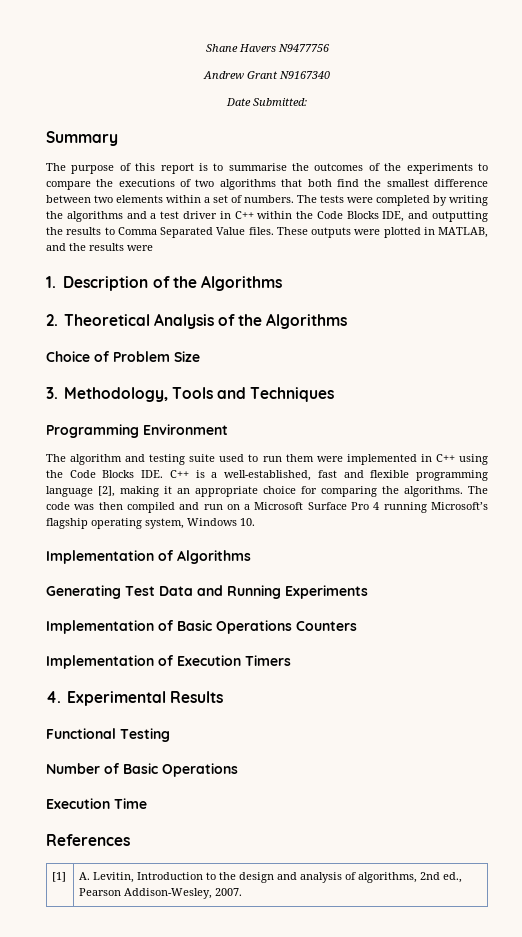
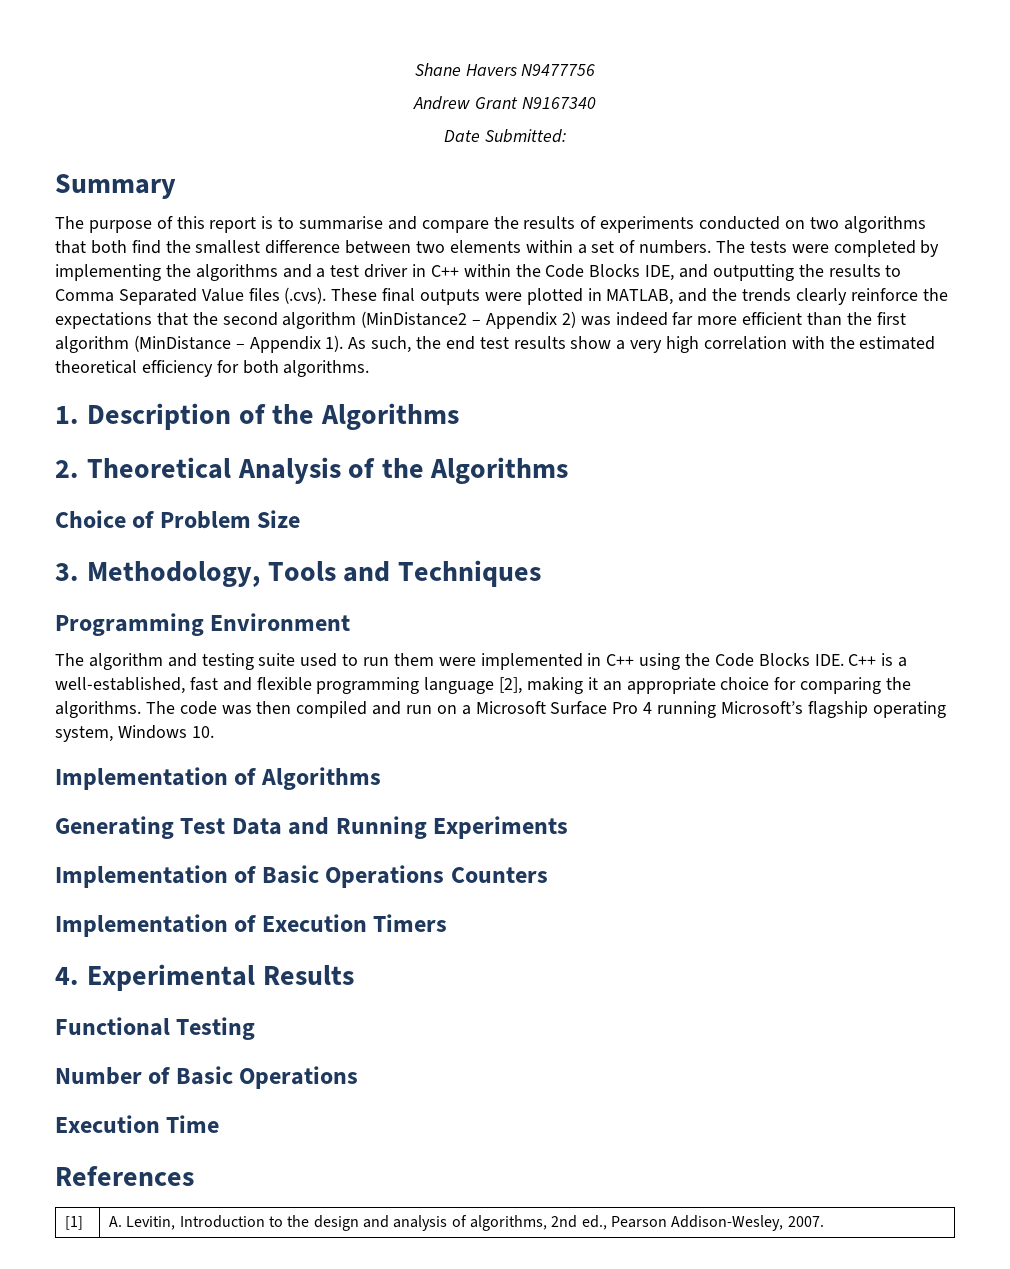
[292,163,488,174] [46,179,192,190] the outcomes of the experiments to compare the executions of -> [387,216,805,233] and compare the results of experiments conducted on
[449,195,488,206] writing -> [55,264,161,281] implementing
[248,227,308,235] files. These -> [248,287,416,304] files (.cvs). These final
[89,243,153,251] results were -> [742,288,948,305] [55,311,906,329] [55,335,936,353] [55,360,370,377] trends clearly reinforce the expectations that the second algorithm (MinDistance2 – Appendix 2) was indeed far more efficient than the first algorithm (MinDistance – Appendix 1). As such, the end test results show a very high correlation with the estimated theoretical efficiency for both algorithms.

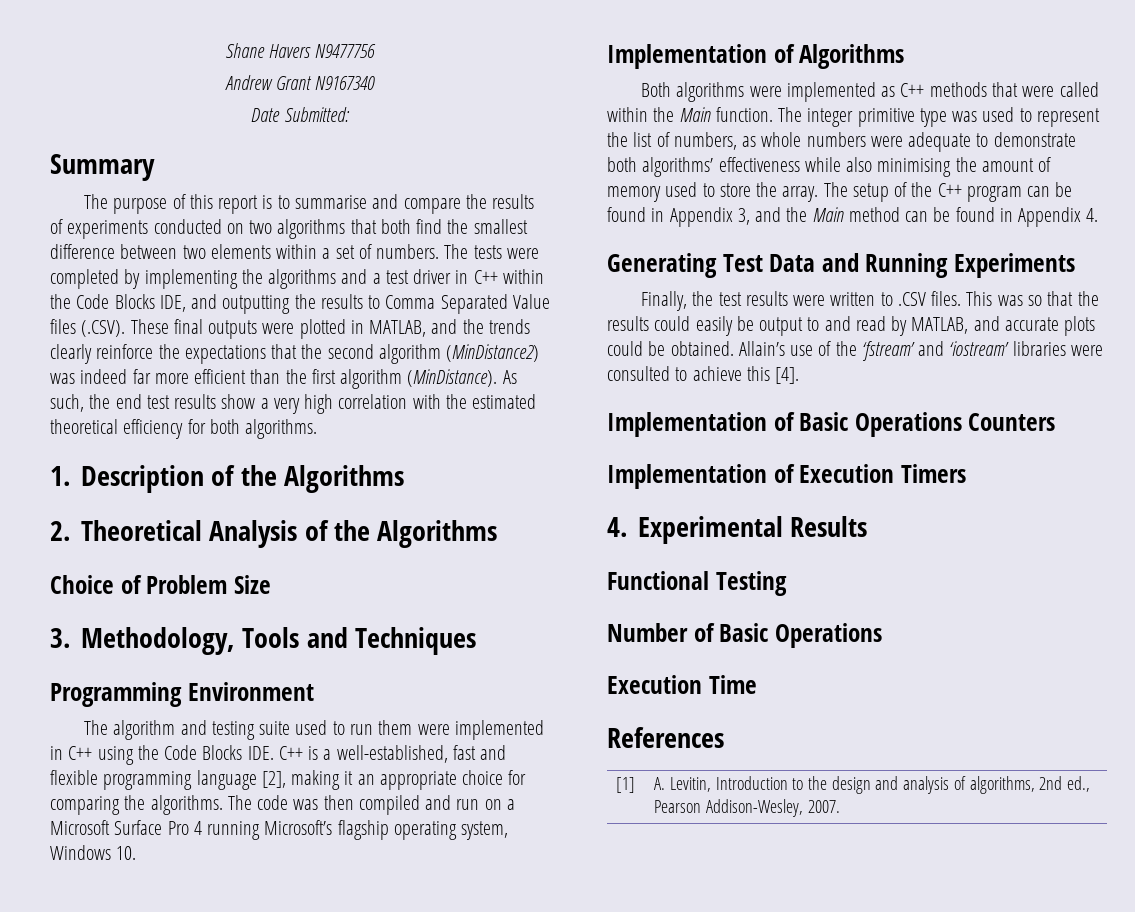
[284,287,327,304] (.cvs). -> [81,320,126,337] (.CSV).
[361,311,576,329] (MinDistance2 – Appendix 2) -> [446,344,540,362] (MinDistance2)
[133,335,344,353] (MinDistance – Appendix 1). -> [407,369,498,387] (MinDistance).
(381, 778) none -> [641,82,1099,102] [607,107,1100,127] [607,132,1076,152] [607,157,1052,177] [607,182,1073,202] [607,207,1099,227] // Both algorithms were implemented as C++ methods that were called within the Main function. The integer primitive type was used to represent the list of numbers, as whole numbers were adequate to demonstrate both algorithms’ effectiveness while also minimising the amount of memory used to store the array. The setup of the C++ program can be found in Appendix 3, and the Main method can be found in Appendix 4.
(569, 827) none -> [641,291,1099,311] [607,316,1096,336] [607,341,1103,361] [607,366,800,384] // Finally, the test results were written to .CSV files. This was so that the results could easily be output to and read by MATLAB, and accurate plots could be obtained. Allain’s use of the ‘fstream’ and ‘iostream’ libraries were consulted to achieve this [4].

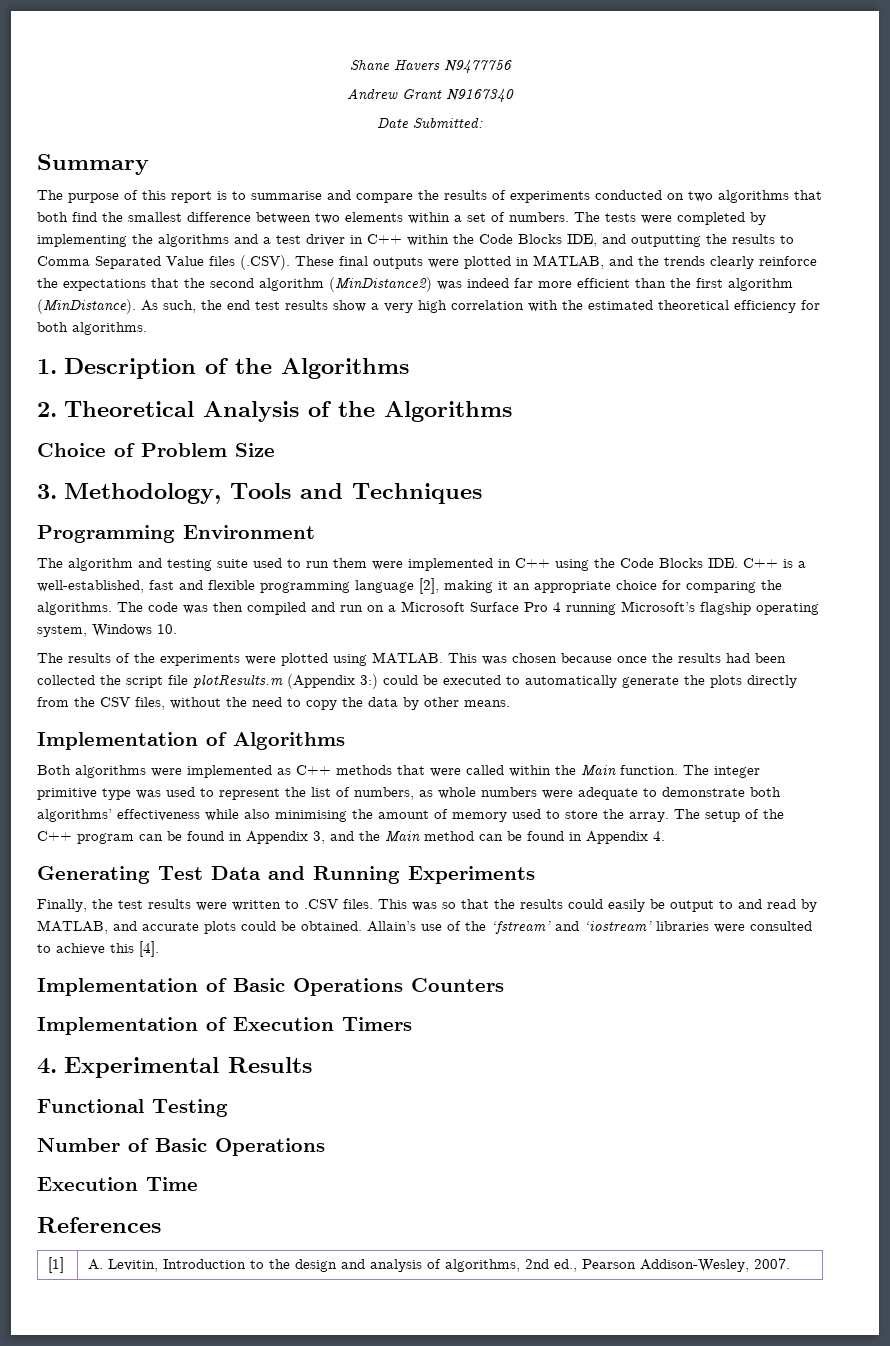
(137, 853) none -> [37,652,786,666] [37,674,797,689] [37,697,510,710] // The results of the experiments were plotted using MATLAB. This was chosen because once the results had been collected the script file plotResults.m (Appendix 3:) could be executed to automatically generate the plots directly from the CSV files, without the need to copy the data by other means.

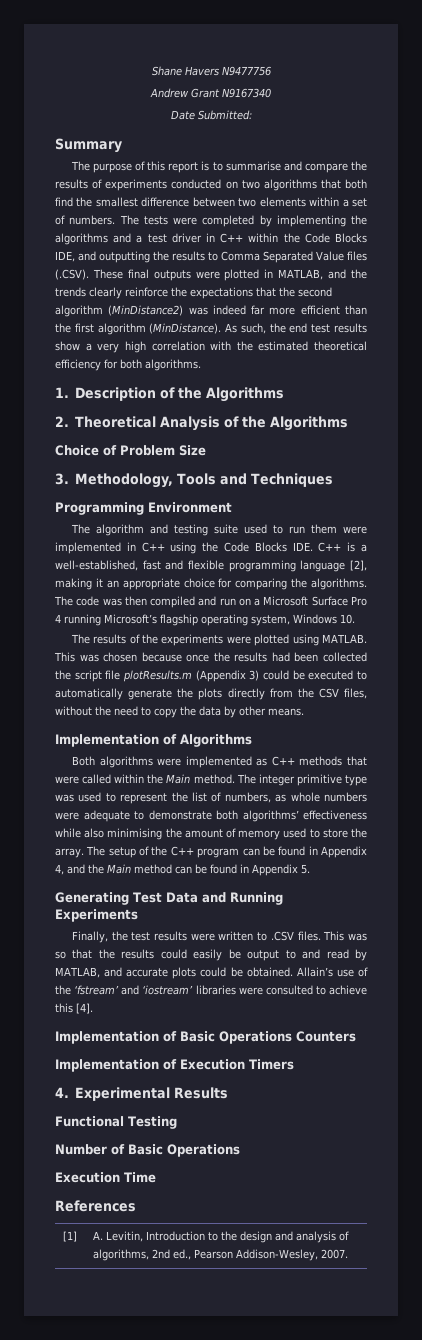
[360,674,378,689] 3:) -> [249,670,260,681] 3)
[620,765,678,775] function. -> [193,774,235,784] method.
[313,831,325,844] 3, -> [55,864,64,875] 4,
[653,831,665,841] 4. -> [301,864,310,874] 5.

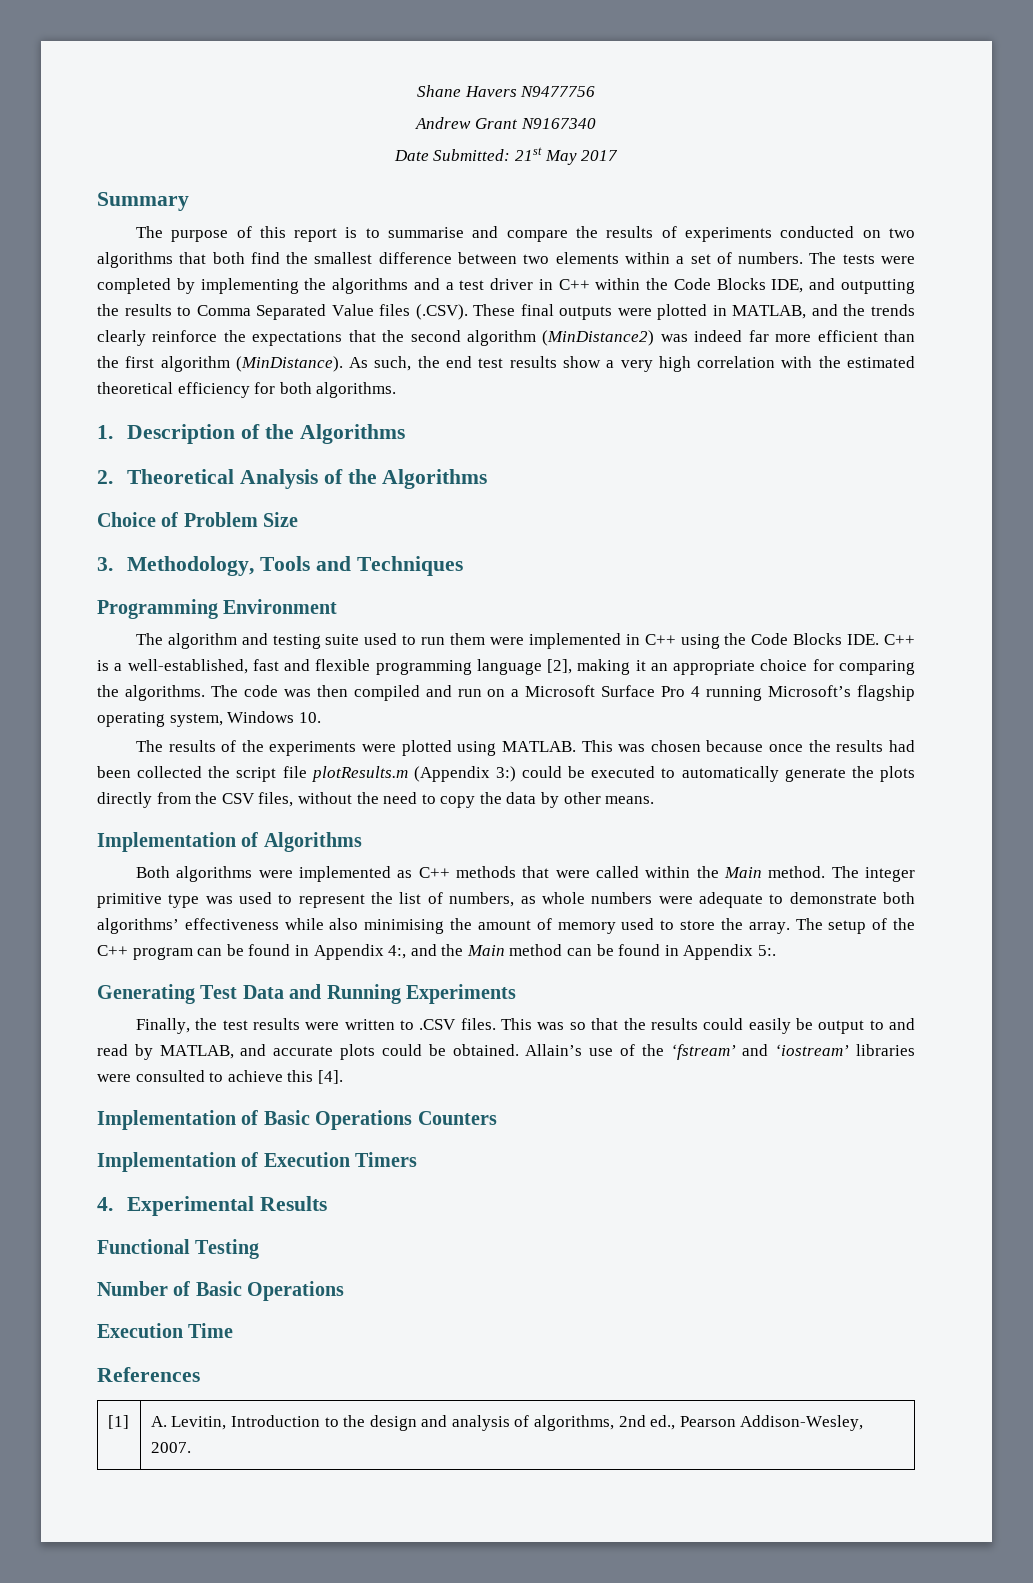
(252, 115) none -> [515,147,619,165] 21st May 2017
[249,670,260,681] 3) -> [495,766,516,782] 3:)
[55,864,64,875] 4, -> [388,945,407,959] 4:,
[301,864,310,874] 5. -> [758,945,777,956] 5:.

